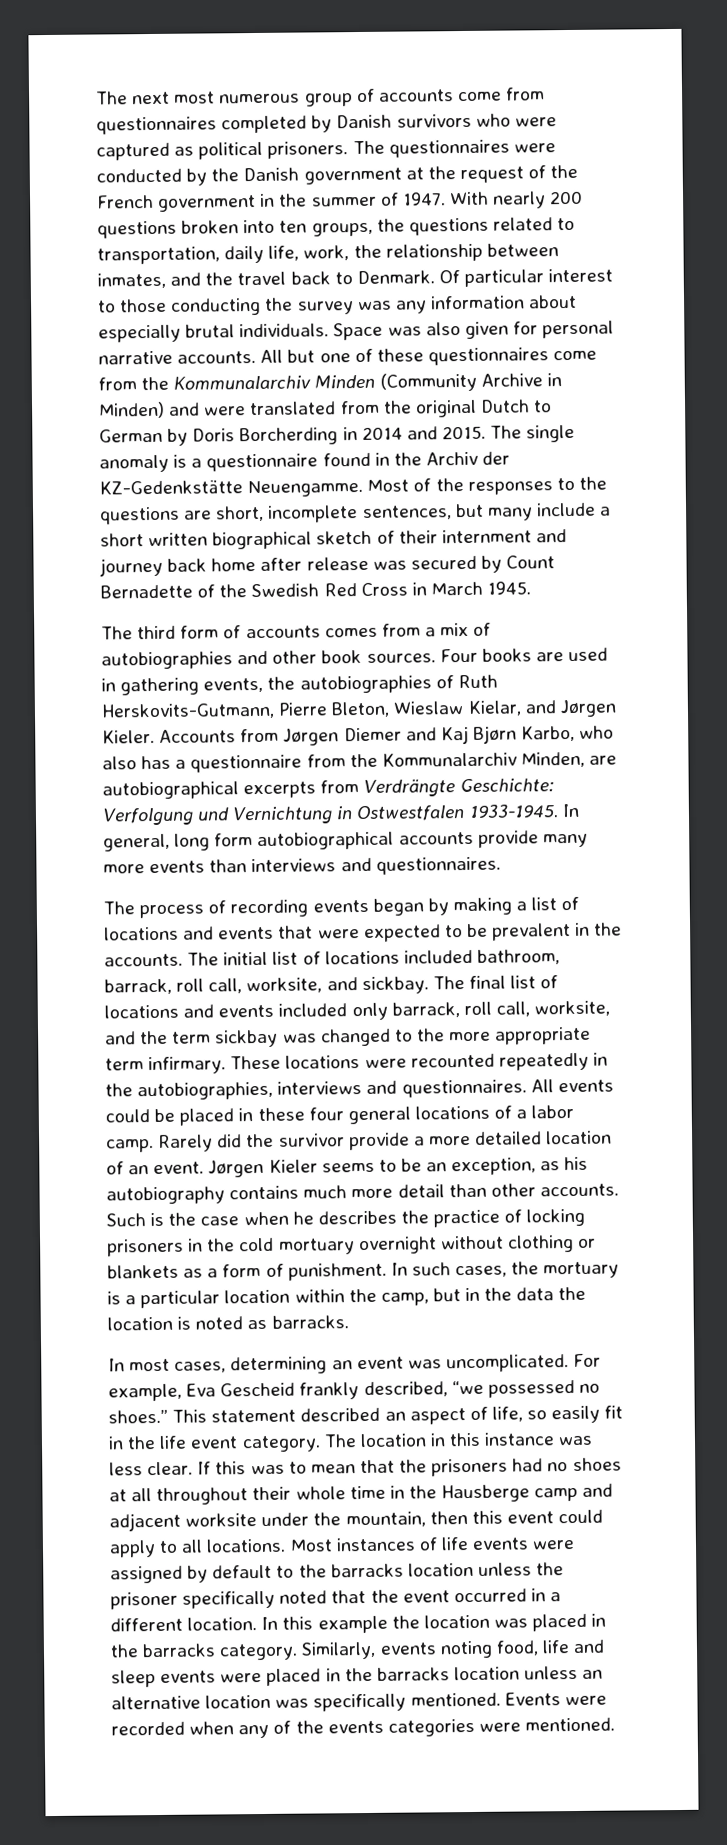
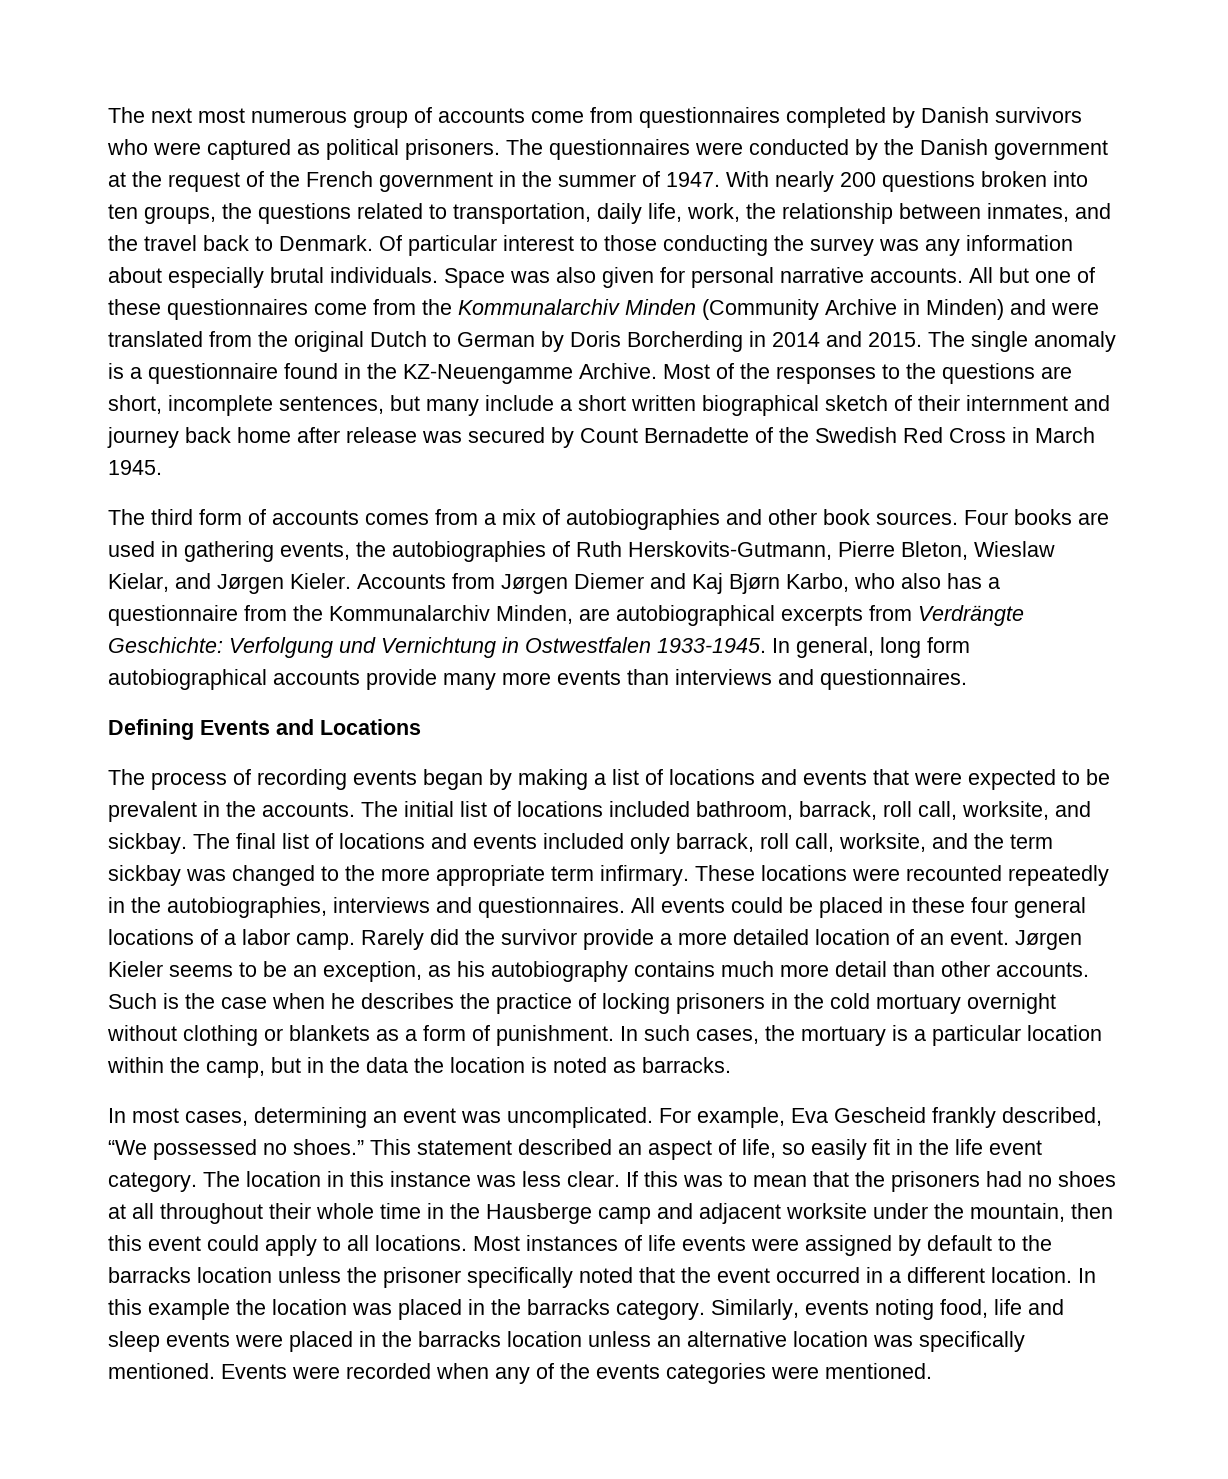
[425,451,511,466] [99,479,364,498] Archiv der KZ-Gedenkstätte Neuengamme. -> [403,363,657,384] KZ-Neuengamme Archive.
(501, 865) none -> [108,719,421,740] // Defining Events and Locations
[451,1380,484,1395] “we -> [108,1140,147,1155] “We

